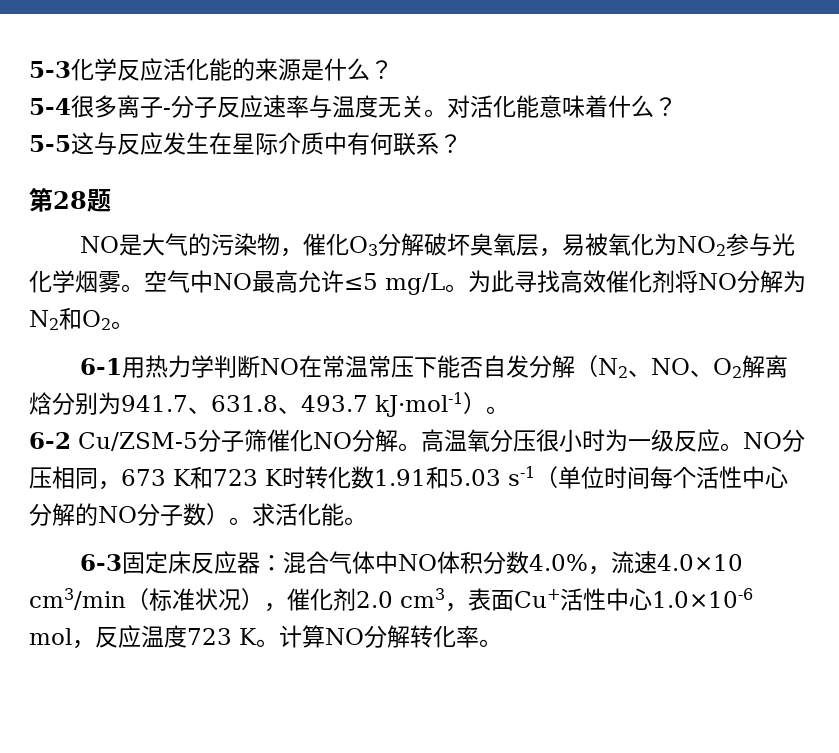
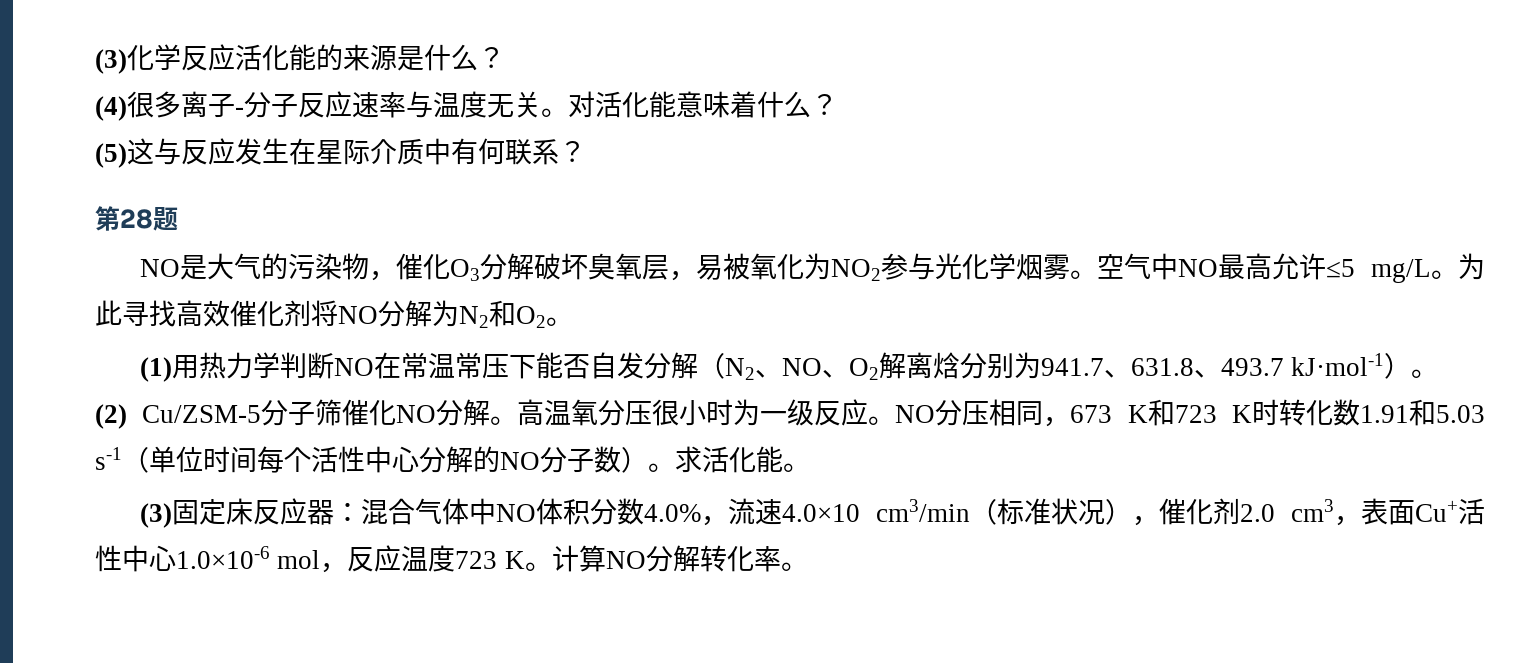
[29,61,71,78] 5-3 -> [95,49,127,74] (3)
[29,98,71,115] 5-4 -> [95,96,127,121] (4)
[29,135,71,152] 5-5 -> [95,143,127,168] (5)
[80,358,123,375] 6-1 -> [139,357,172,382] (1)
[29,432,71,449] 6-2 -> [95,404,127,429] (2)
[80,554,123,571] 6-3 -> [139,503,172,528] (3)

